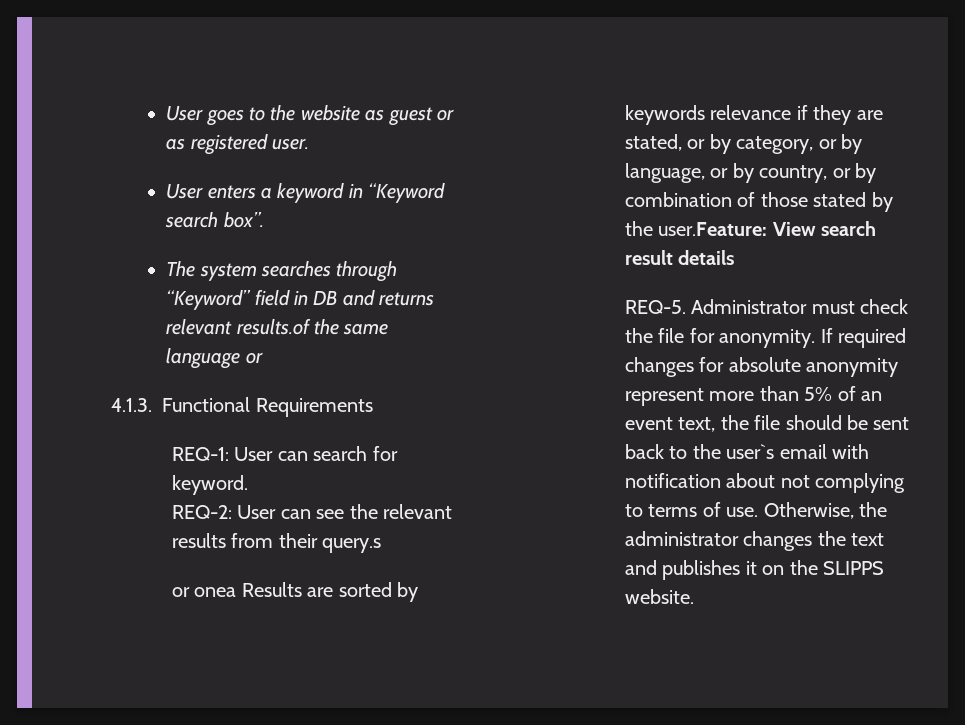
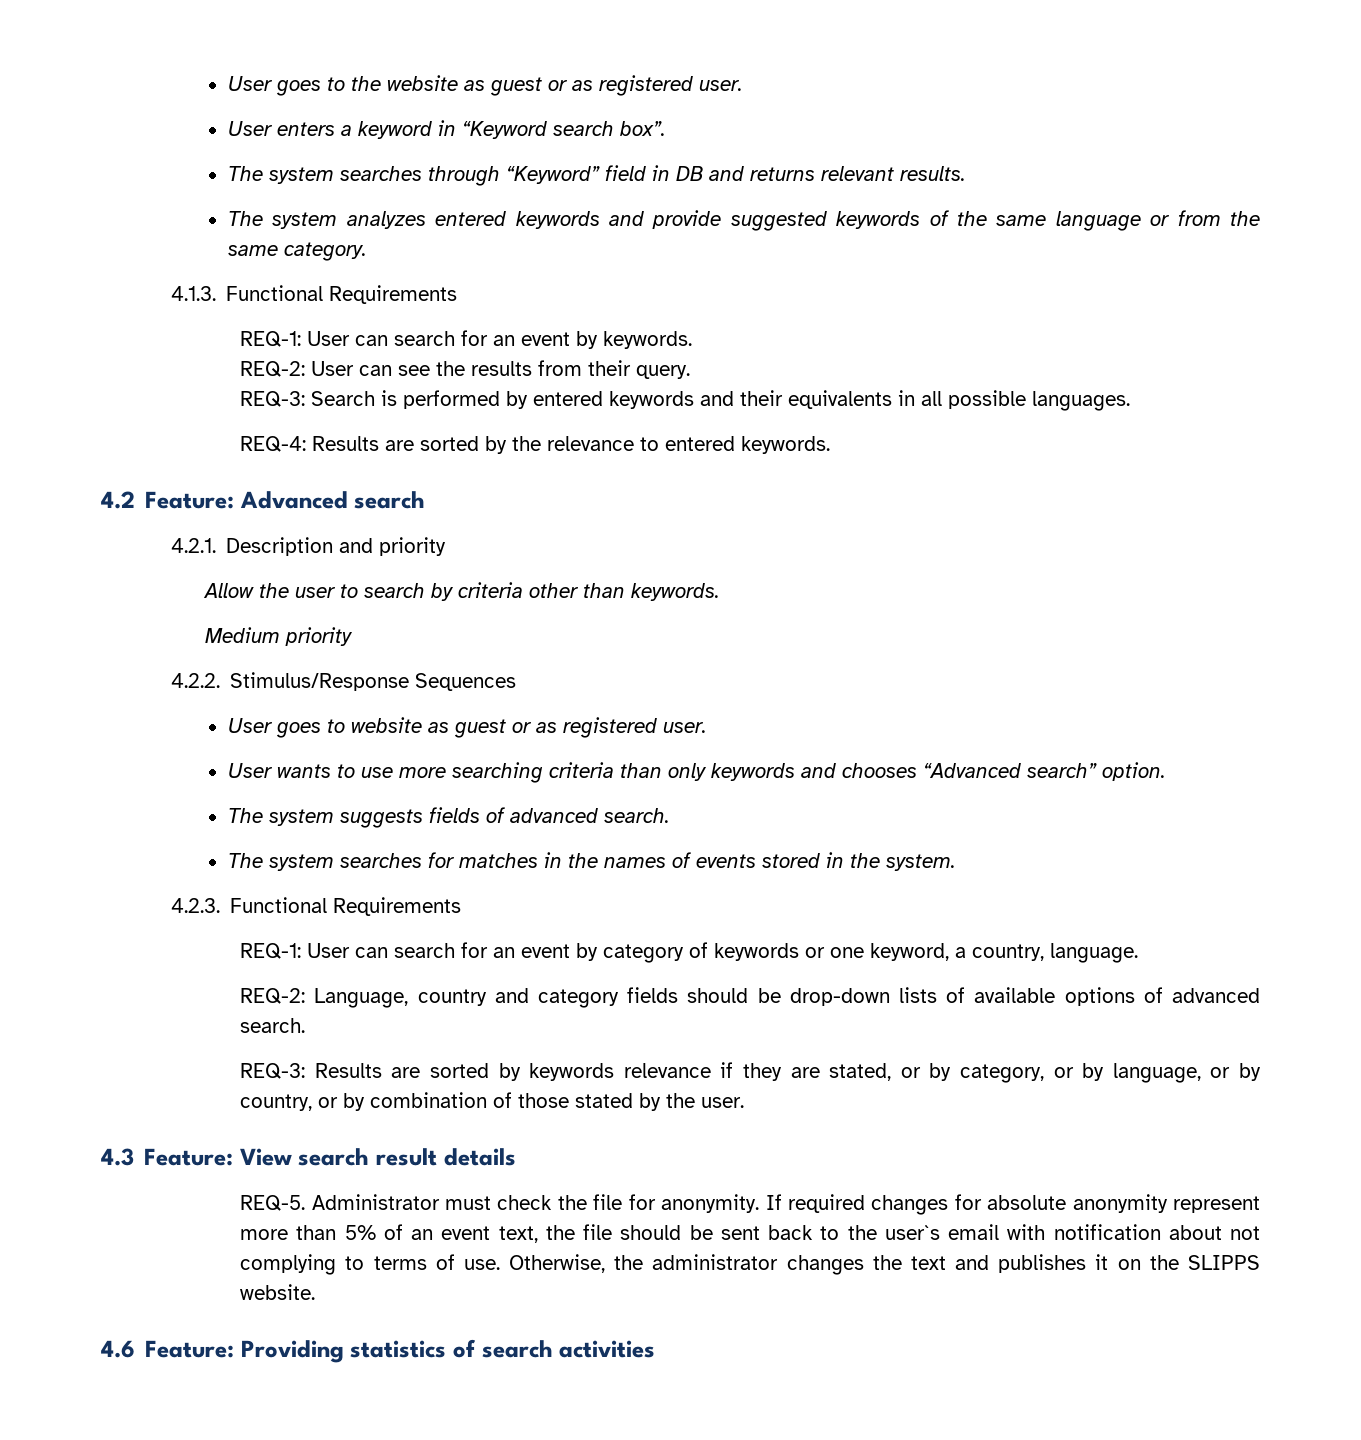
[236,319,311,335] results.of -> [899,166,965,181] [227,210,949,231] results. // The system analyzes entered keywords and provide suggested keywords of
(263, 358) none -> [1177,210,1261,226] [227,242,366,261] from the same category.
[172,475,248,495] keyword. -> [493,331,693,349] an event by keywords.
[382,504,452,519] relevant -> (466, 368) none
[322,538,382,553] [172,587,237,597] query.s // or onea -> [636,365,691,379] [240,390,1131,411] [240,436,831,454] [101,491,426,509] [170,537,446,556] [203,582,720,601] [205,627,354,646] [170,672,516,691] [227,717,706,738] [227,762,1165,783] [227,807,669,828] [227,852,955,871] [170,897,461,916] [240,942,1139,963] [240,987,1261,1008] [240,1018,306,1033] [240,1063,306,1079] query. // REQ-3: Search is performed by entered keywords and their equivalents in all possible languages. // REQ-4: Results are sorted by the relevance to entered keywords. // 4.2 Feature: Advanced search // 4.2.1. Description and priority // Allow the user to search by criteria other than keywords. // Medium priority // 4.2.2. Stimulus/Response Sequences // User goes to website as guest or as registered user. // User wants to use more searching criteria than only keywords and chooses “Advanced search” option. // The system suggests fields of advanced search. // The system searches for matches in the names of events stored in the system. // 4.2.3. Functional Requirements // REQ-1: User can search for an event by category of keywords or one keyword, a country, language. // REQ-2: Language, country and category fields should be drop-down lists of available options of advanced search. // REQ-3:
[658,222,768,236] user.Feature: -> [701,1097,745,1108] [101,1148,234,1166] user. // 4.3 Feature:
(694, 596) none -> [101,1339,656,1363] // 4.6 Feature: Providing statistics of search activities

